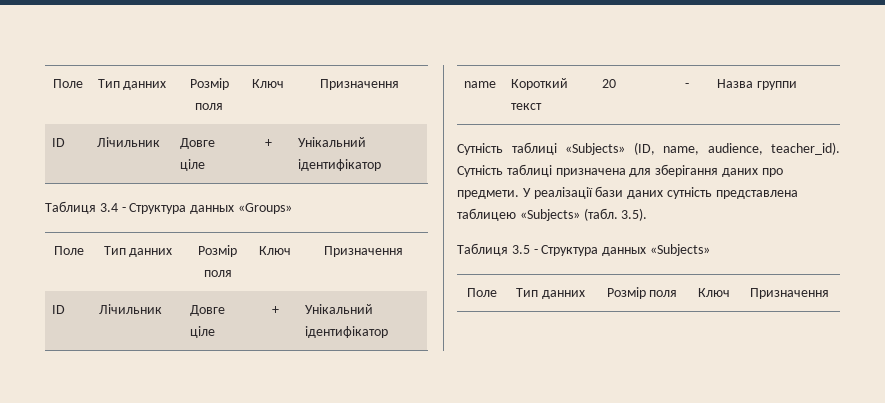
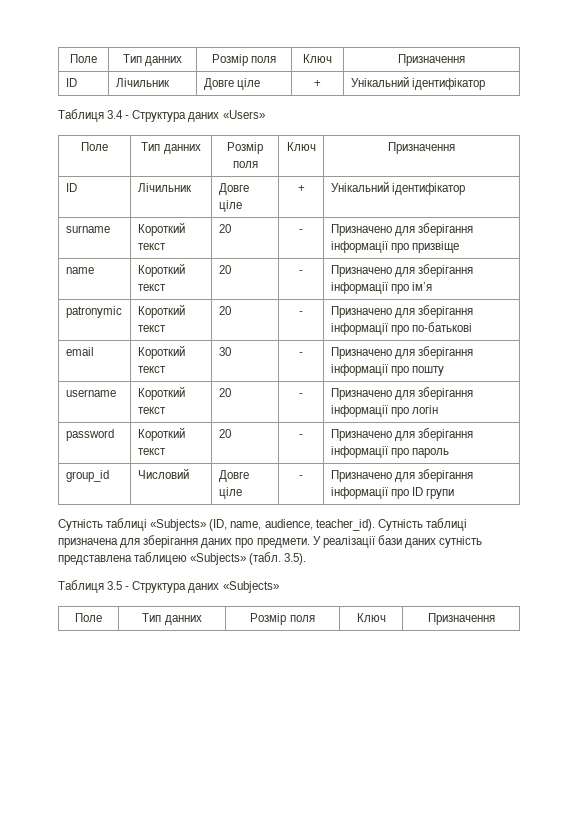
[190,203,292,214] данных «Groups» -> [188,110,265,122] даних «Users»
(389, 332) none -> [65,225,110,233] [137,222,185,236] [137,243,166,250] [218,224,231,233] [299,229,303,233] [330,223,473,236] [330,241,459,253] // surname | Короткий текст | 20 | - | Призначено для зберігання інформації про призвіще
[717,79,798,90] Назва группи -> [330,264,473,277] [330,282,432,294] [65,306,122,318] [137,304,185,318] [137,325,166,332] [218,306,231,315] [299,311,303,315] [330,305,473,318] [330,322,472,335] [65,347,94,356] [137,345,185,359] [137,366,166,373] [218,347,231,356] [299,352,303,356] [330,346,473,359] [330,364,444,376] [65,389,116,397] [137,386,185,400] [137,407,166,414] [218,388,231,397] [299,393,303,397] [330,387,473,400] [330,405,438,417] [65,429,114,441] [137,427,185,441] [137,448,166,455] [218,429,231,438] [299,434,303,438] [330,428,473,441] [330,446,449,458] [65,470,109,482] [137,468,189,479] [218,470,249,482] [218,487,242,499] [299,475,303,479] [330,469,473,482] [330,487,455,499] Призначено для зберігання інформації про ім’я // patronymic | Короткий текст | 20 | - | Призначено для зберігання інформації про по-батькові // email | Короткий текст | 30 | - | Призначено для зберігання інформації про пошту // username | Короткий текст | 20 | - | Призначено для зберігання інформації про логін // password | Короткий текст | 20 | - | Призначено для зберігання інформації про пароль // group_id | Числовий | Довге ціле | - | Призначено для зберігання інформації про ID групи
[602,247,647,256] данных -> [188,583,220,593] даних

